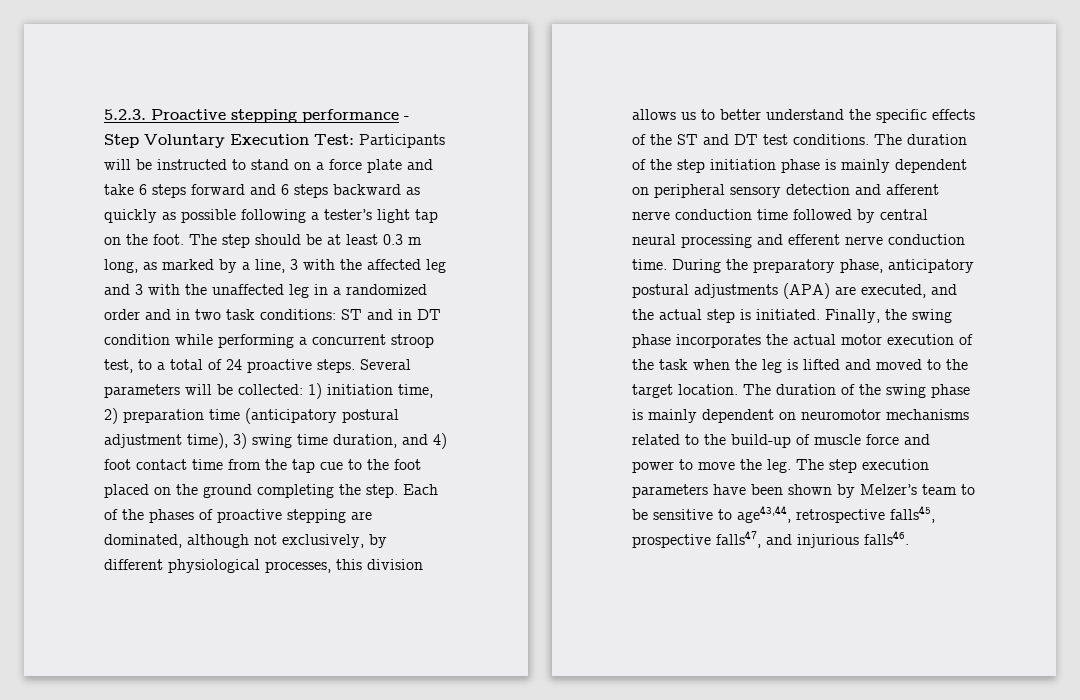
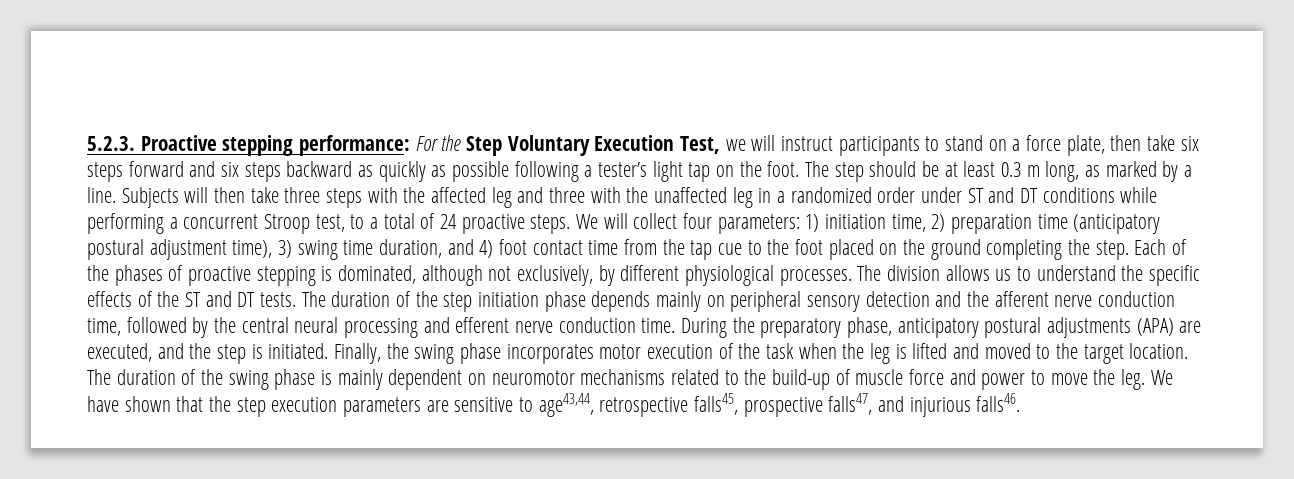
[302,109,409,123] [104,134,445,148] [104,159,227,170] performance - Step Voluntary Execution Test: Participants will be instructed -> [299,135,920,156] performance: For the Step Voluntary Execution Test, we will instruct participants
[367,159,433,173] [104,184,147,195] plate and take 6 -> [1066,135,1199,156] plate, then take six
[281,184,289,195] 6 -> [221,162,240,177] six
[255,259,298,273] line, 3 -> [87,187,363,208] line. Subjects will then take three steps
[135,284,143,295] 3 -> [549,187,586,203] three
[145,309,441,320] [104,334,170,345] and in two task conditions: ST and in DT condition -> [921,187,1115,203] under ST and DT conditions
[391,334,434,348] stroop -> [264,214,311,234] Stroop
[360,359,411,370] [104,384,303,398] Several parameters will be collected: -> [576,213,800,234] We will collect four parameters:
[351,511,372,520] are -> [321,266,333,281] is
[265,559,362,573] processes, this -> [779,265,882,286] processes. The
[720,109,761,120] better -> (1032, 273) none
[763,134,869,145] test conditions. -> [260,292,297,307] tests.
[825,159,967,173] is mainly dependent -> [591,291,702,312] depends mainly
(881, 189) none -> [967,291,990,307] the
[757,209,788,220] time -> [87,318,121,336] time,
(875, 216) none -> [214,317,237,333] the
[659,309,702,320] actual -> (212, 351) none
[766,334,836,345] the actual -> (594, 354) none
[796,459,929,473] [632,484,975,498] [632,509,648,520] The step execution parameters have been shown by Melzer’s team to be -> [1150,370,1173,385] [87,396,449,417] We have shown that the step execution parameters are

